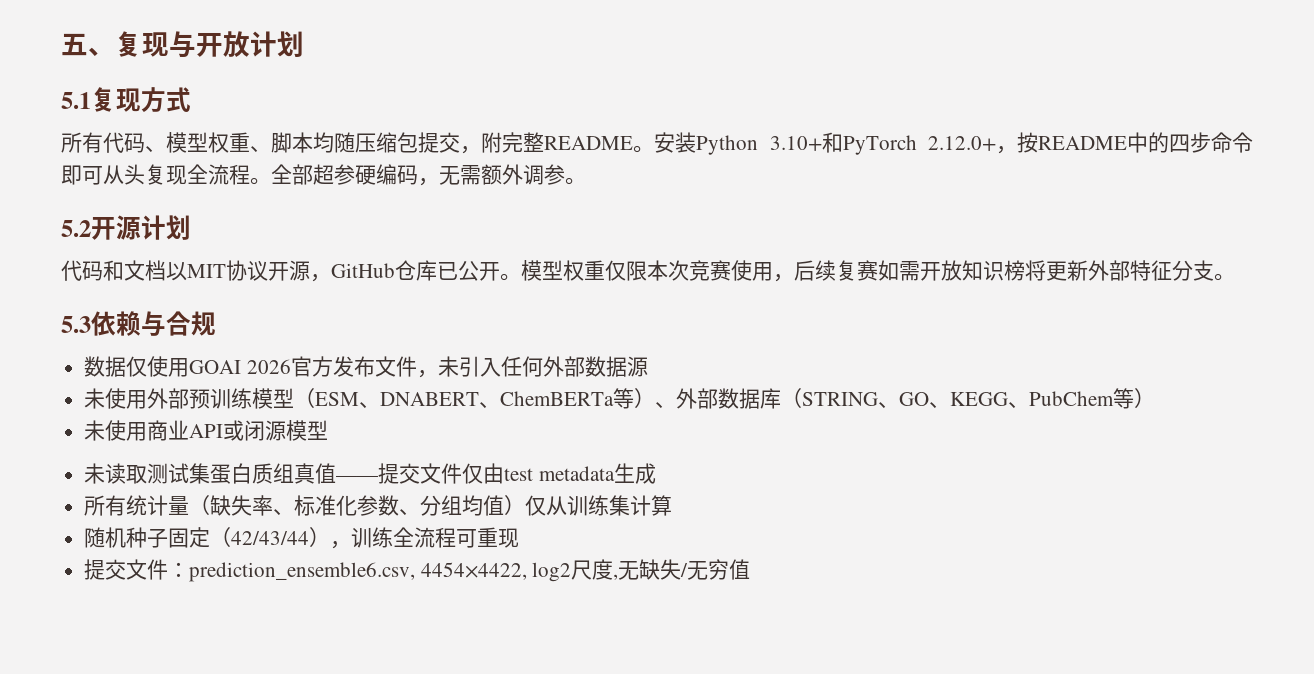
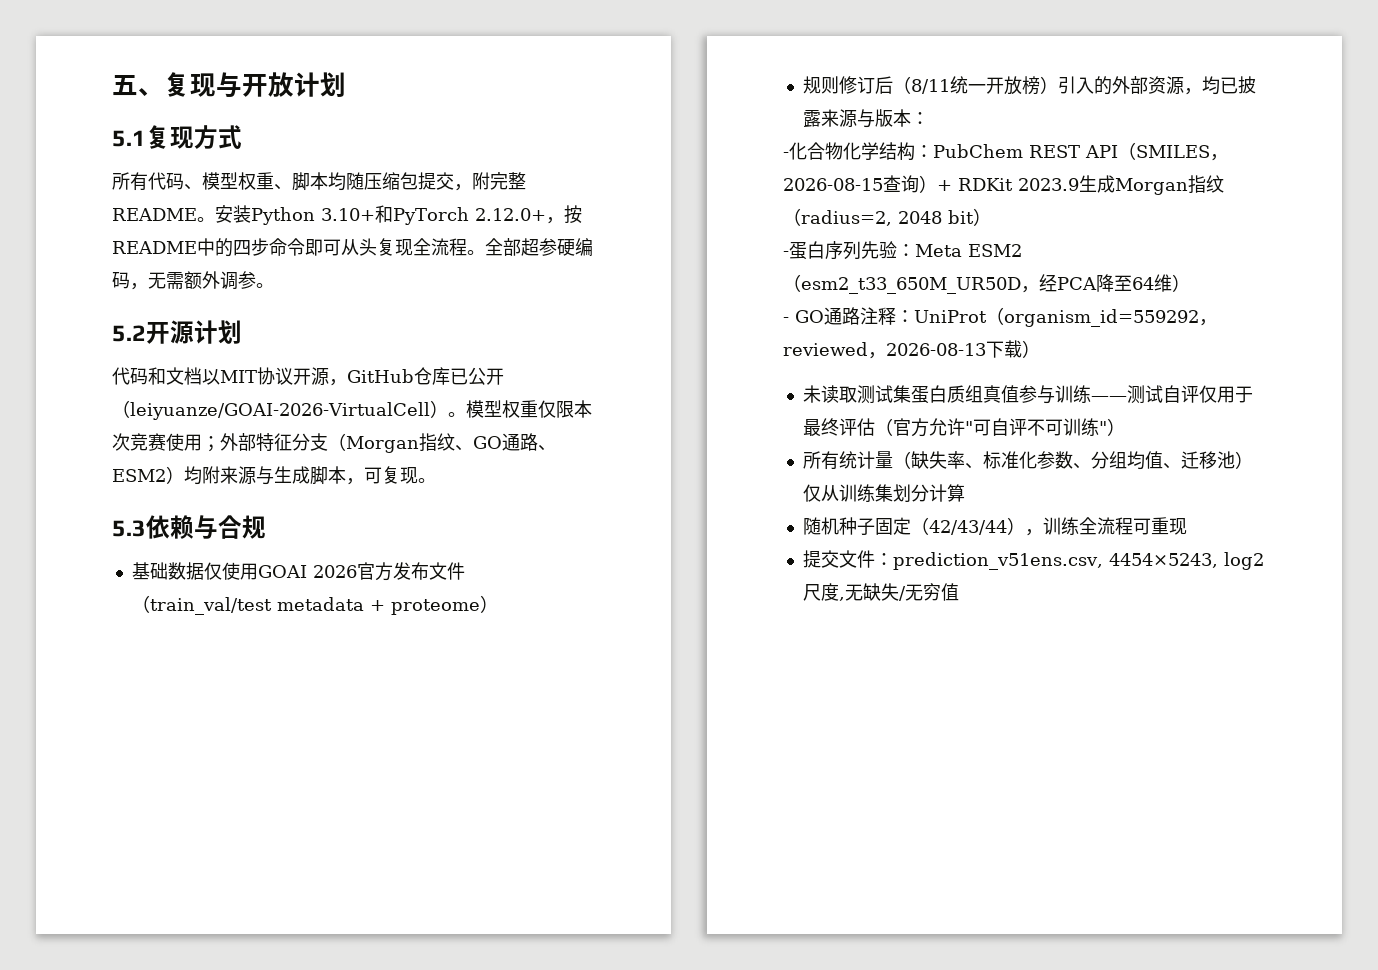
(500, 271) none -> [112,400,448,420] （leiyuanze/GOAI-2026-VirtualCell）
[773,260,1214,282] ，后续复赛如需开放知识榜将更新外部特征分支 -> [202,433,556,453] [112,466,418,485] ；外部特征分支（Morgan指纹、GO通路、ESM2）均附来源与生成脚本，可复现
(216, 323) none -> [131,562,168,580] 基础
[416,356,648,378] [84,388,1156,409] [84,420,329,441] ，未引入任何外部数据源 // 未使用外部预训练模型（ESM、DNABERT、ChemBERTa等）、外部数据库（STRING、GO、KEGG、PubChem等） // 未使用商业API或闭源模型 -> [131,595,498,615] [802,76,1256,95] [802,109,929,128] [783,142,1228,161] [783,175,1224,195] [783,208,991,226] [783,241,1022,260] [783,274,1190,294] [783,307,1217,327] [783,340,1040,359] （train_val/test metadata + proteome） // 规则修订后（8/11统一开放榜）引入的外部资源，均已披露来源与版本： // -化合物化学结构：PubChem REST API（SMILES，2026-08-15查询）+ RDKit 2023.9生成Morgan指纹（radius=2, 2048 bit） // -蛋白序列先验：Meta ESM2（esm2_t33_650M_UR50D，经PCA降至64维） // - GO通路注释：UniProt（organism_id=559292，reviewed，2026-08-13下载）
[336,463,656,484] ——提交文件仅由test metadata生成 -> [1018,385,1253,404] [802,418,1125,437] 参与训练——测试自评仅用于最终评估（官方允许"可自评不可训练"）
(505, 505) none -> [1162,451,1235,469] 、迁移池
(631, 505) none -> [892,484,929,502] 划分
[189,562,527,582] prediction_ensemble6.csv, 4454×4422, -> [892,552,1218,570] prediction_v51ens.csv, 4454×5243,

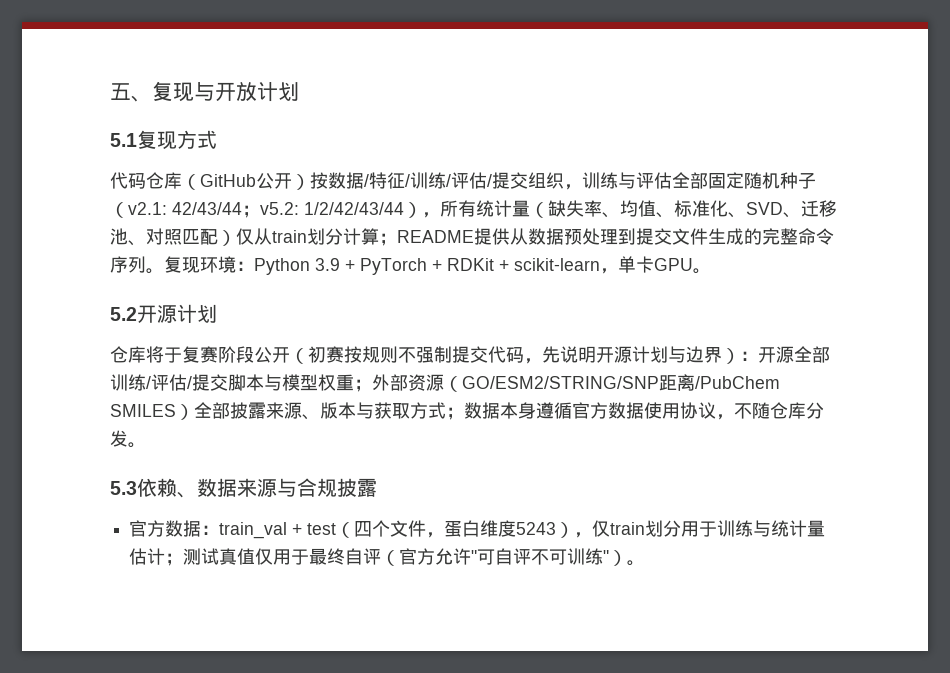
[112,172,526,191] [112,205,582,225] [112,238,593,257] [112,271,274,290] [112,320,242,344] [112,367,504,386] [112,400,592,420] [112,433,556,453] [112,466,418,485] 所有代码、模型权重、脚本均随压缩包提交，附完整README。安装Python 3.10+和PyTorch 2.12.0+，按README中的四步命令即可从头复现全流程。全部超参硬编码，无需额外调参。 // 5.2开源计划 // 代码和文档以MIT协议开源，GitHub仓库已公开（leiyuanze/GOAI-2026-VirtualCell）。模型权重仅限本次竞赛使用；外部特征分支（Morgan指纹、GO通路、ESM2）均附来源与生成脚本，可复现 -> [110,172,816,190] [110,200,837,218] [110,228,834,246] [110,256,711,275] [110,304,217,323] [110,346,830,364] [110,374,780,392] [110,402,824,420] [110,430,128,447] 代码仓库（GitHub公开）按数据/特征/训练/评估/提交组织，训练与评估全部固定随机种子（v2.1: 42/43/44；v5.2: 1/2/42/43/44），所有统计量（缺失率、均值、标准化、SVD、迁移池、对照匹配）仅从train划分计算；README提供从数据预处理到提交文件生成的完整命令序列。复现环境：Python 3.9 + PyTorch + RDKit + scikit-learn，单卡GPU。 // 5.2开源计划 // 仓库将于复赛阶段公开（初赛按规则不强制提交代码，先说明开源计划与边界）：开源全部训练/评估/提交脚本与模型权重；外部资源（GO/ESM2/STRING/SNP距离/PubChem SMILES）全部披露来源、版本与获取方式；数据本身遵循官方数据使用协议，不随仓库分发
(194, 527) none -> [177,478,277,498] 、数据来源
[131,562,465,581] [131,595,498,615] [802,76,1256,95] [802,109,929,128] [783,142,1228,161] [783,175,1224,195] [783,208,991,226] [783,241,1022,260] [783,274,1190,294] [783,307,1217,327] [783,340,1040,359] [802,385,1199,404] // 基础数据仅使用GOAI 2026官方发布文件（train_val/test metadata + proteome） // 规则修订后（8/11统一开放榜）引入的外部资源，均已披露来源与版本： // -化合物化学结构：PubChem REST API（SMILES，2026-08-15查询）+ RDKit 2023.9生成Morgan指纹（radius=2, 2048 bit） // -蛋白序列先验：Meta ESM2（esm2_t33_650M_UR50D，经PCA降至64维） // - GO通路注释：UniProt（organism_id=559292，reviewed，2026-08-13下载） // 未读取测试集蛋白质组真值参与训练——测试自评 -> [337,478,377,497] [129,520,826,539] [129,548,256,566] 披露 // 官方数据：train_val + test（四个文件，蛋白维度5243），仅train划分用于训练与统计量估计；测试真值
[838,418,875,436] 评估 -> [345,548,382,565] 自评
[802,451,1253,470] [802,484,965,502] [802,517,1187,536] [802,550,1264,570] [802,583,959,601] // 所有统计量（缺失率、标准化参数、分组均值、迁移池）仅从训练集划分计算 // 随机种子固定（42/43/44），训练全流程可重现 // 提交文件：prediction_v51ens.csv, 4454×5243, log2尺度,无缺失/无穷值 -> [627,560,646,566] 。

